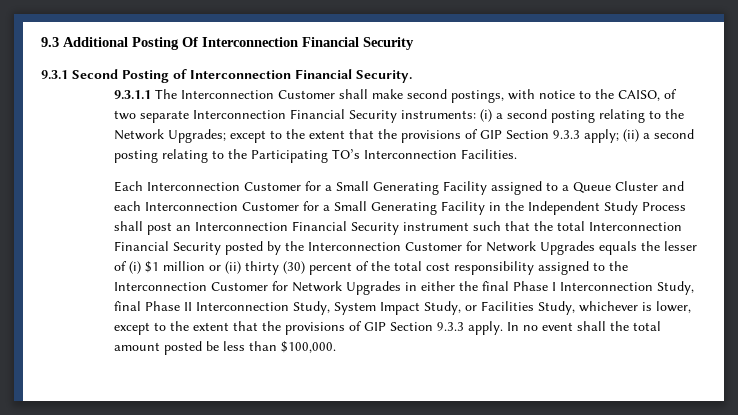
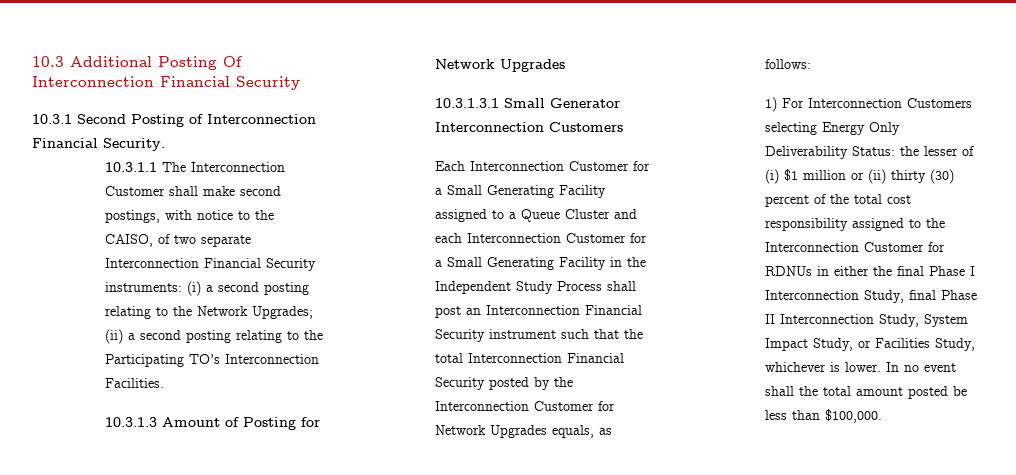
[41,37,59,47] 9.3 -> [32,56,64,67] 10.3
[41,70,68,79] 9.3.1 -> [32,114,72,124] 10.3.1
[113,90,151,99] 9.3.1.1 -> [104,162,157,172] 10.3.1.1
[229,129,619,143] except to the extent that the provisions of GIP Section 9.3.3 apply; -> (313, 312) none
(517, 154) none -> [104,417,320,430] [434,59,565,72] [434,98,620,108] [434,122,623,132] // 10.3.1.3 Amount of Posting for Network Upgrades // 10.3.1.3.1 Small Generator Interconnection Customers
[598,241,637,255] equals -> [551,425,612,438] [764,59,811,69] [764,97,972,112] [764,122,900,135] [764,146,895,159] equals, as follows: // 1) For Interconnection Customers selecting Energy Only Deliverability Status:
[291,281,401,295] Network Upgrades -> [764,266,812,276] RDNUs
[655,301,691,313] [113,321,503,335] lower, except to the extent that the provisions of GIP Section 9.3.3 apply. -> [844,362,881,372] lower.

